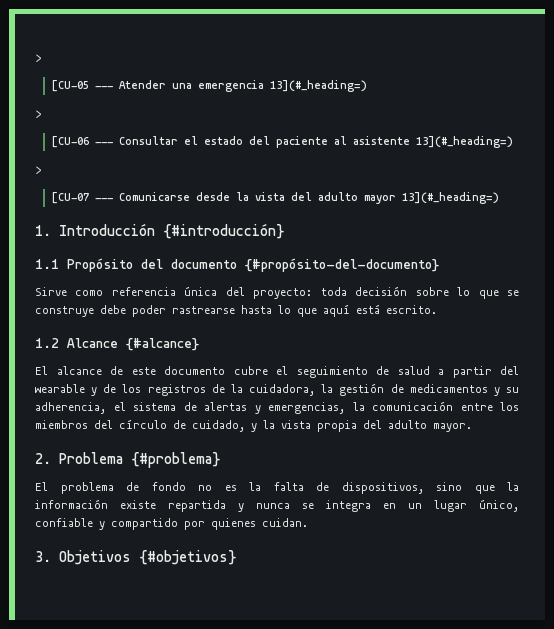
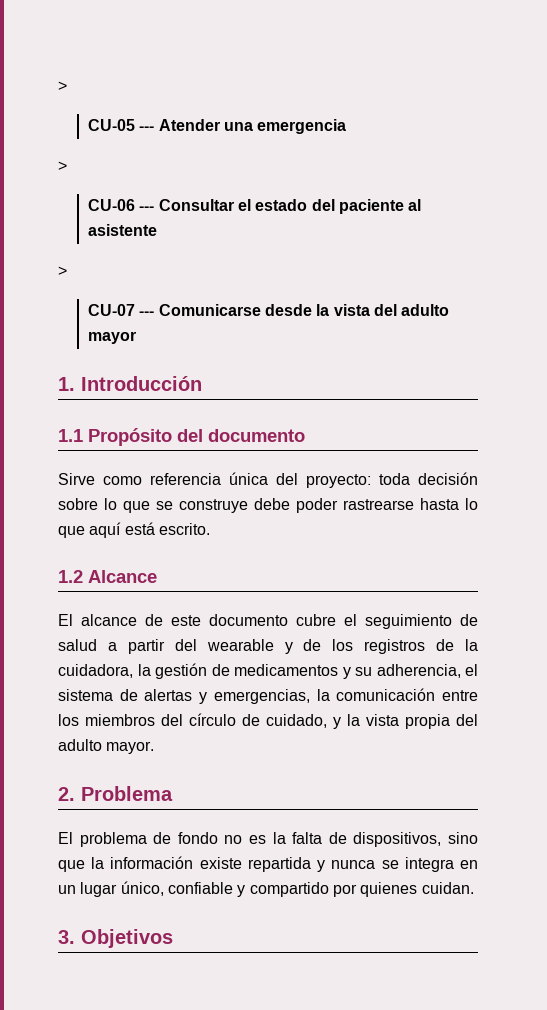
[35,54,41,62] [51,80,90,92] > // [CU-05 -> [58,81,67,91] [88,119,136,131] > // CU-05
[270,80,368,92] [35,110,41,118] [51,136,90,148] 13](#_heading=) // > // [CU-06 -> [58,161,67,171] [88,199,136,211] // > // CU-06
[416,136,514,148] [35,166,41,174] [51,192,90,204] 13](#_heading=) // > // [CU-07 -> [58,266,67,276] [88,304,136,316] // > // CU-07
[402,192,500,204] 13](#_heading=) -> (137, 337) none
[163,223,284,239] {#introducción} -> (202, 383) none
[245,258,439,272] {#propósito-del-documento} -> (305, 435) none
[126,338,199,351] {#alcance} -> (157, 576) none
[131,452,220,468] {#problema} -> (173, 793) none
[139,550,236,565] {#objetivos} -> (173, 938) none

